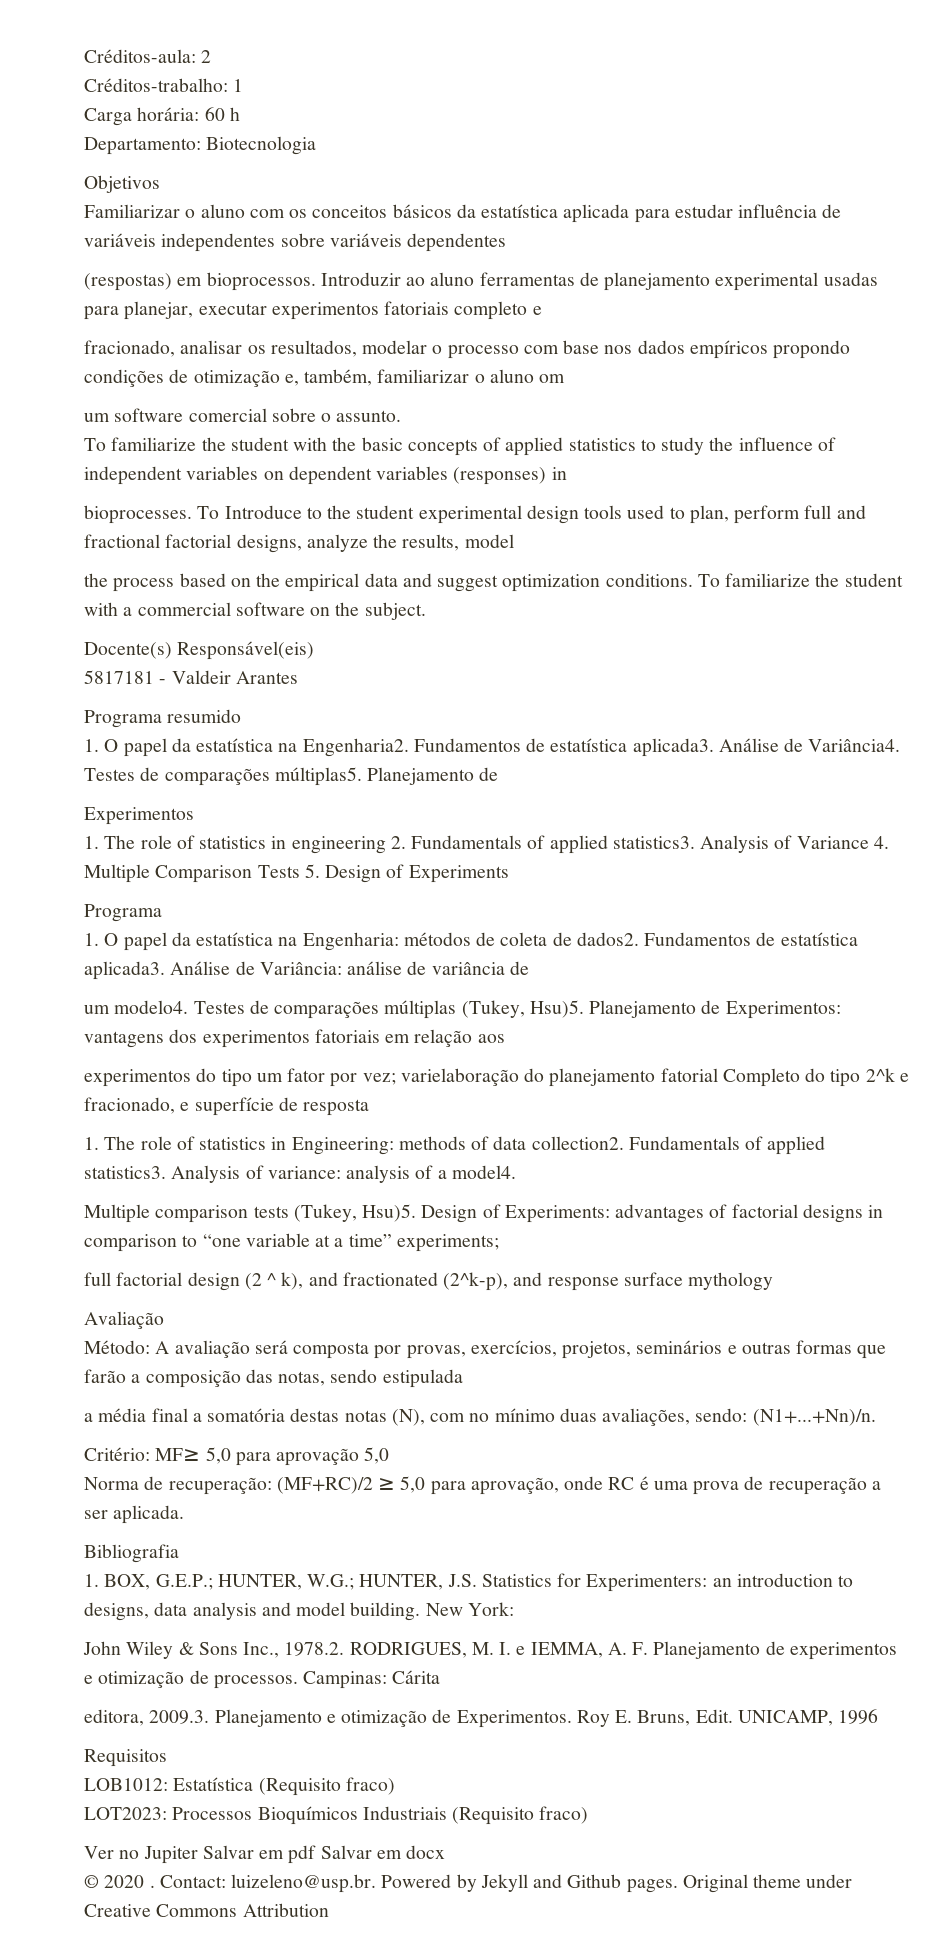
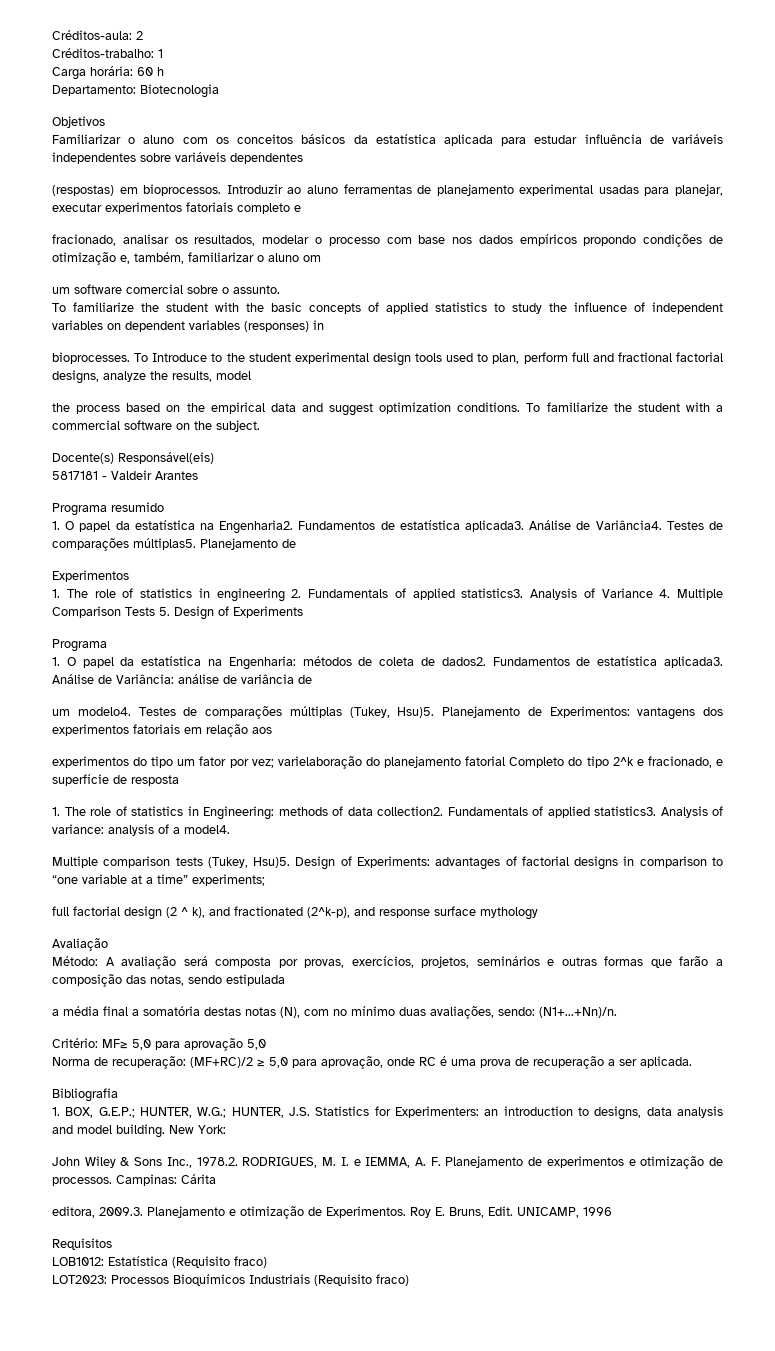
[84,1845,446,1864] [84,1874,853,1893] [84,1903,329,1917] // Ver no Jupiter Salvar em pdf Salvar em docx // © 2020 . Contact: luizeleno@usp.br. Powered by Jekyll and Github pages. Original theme under Creative Commons Attribution -> (409, 1280) none

